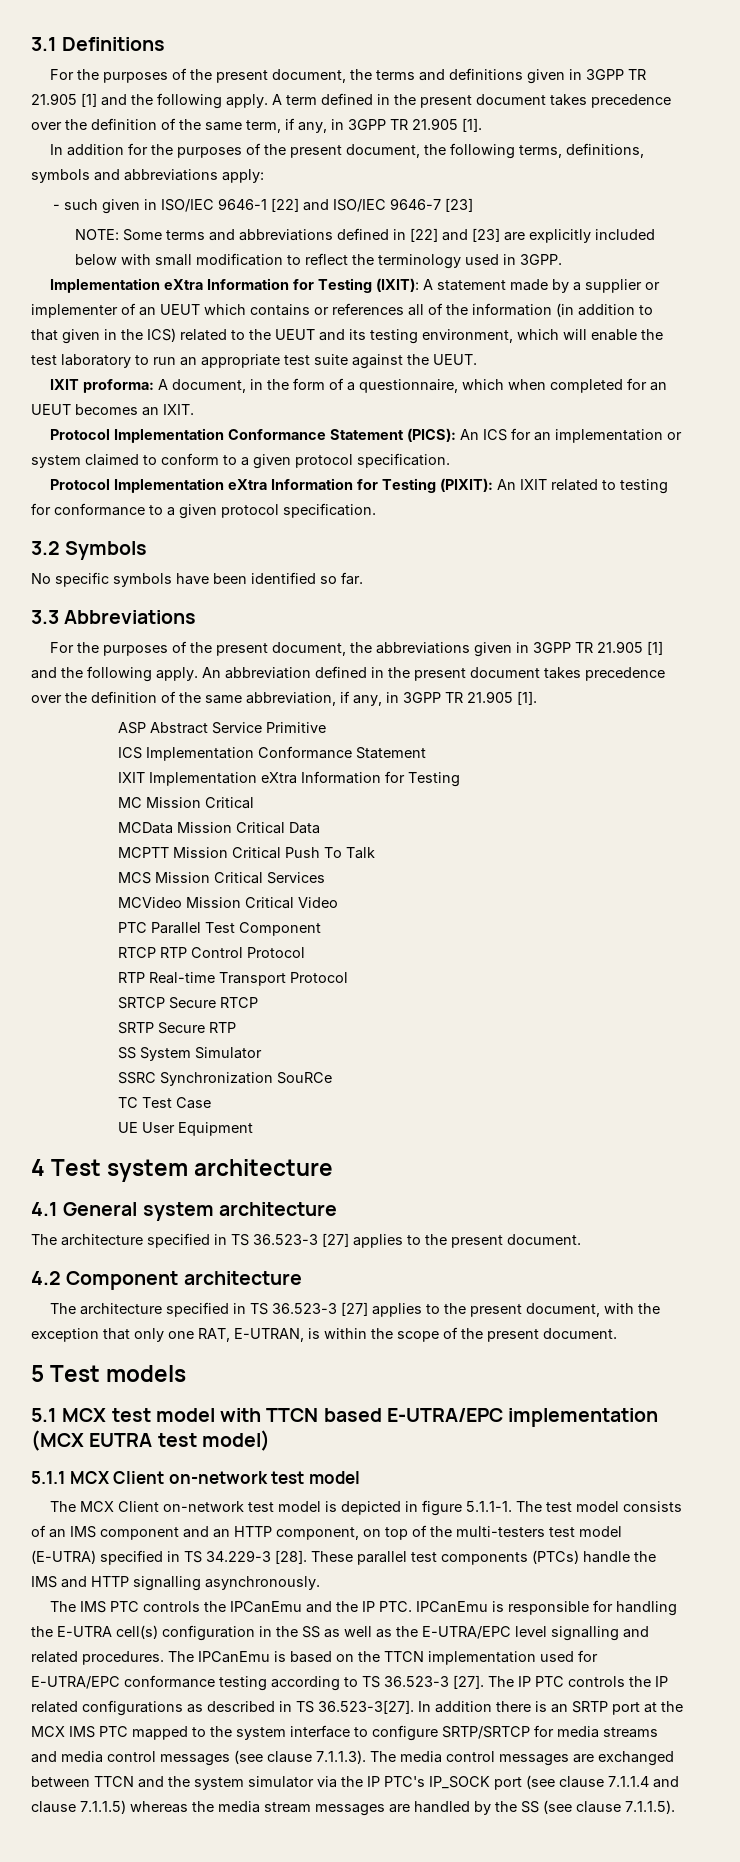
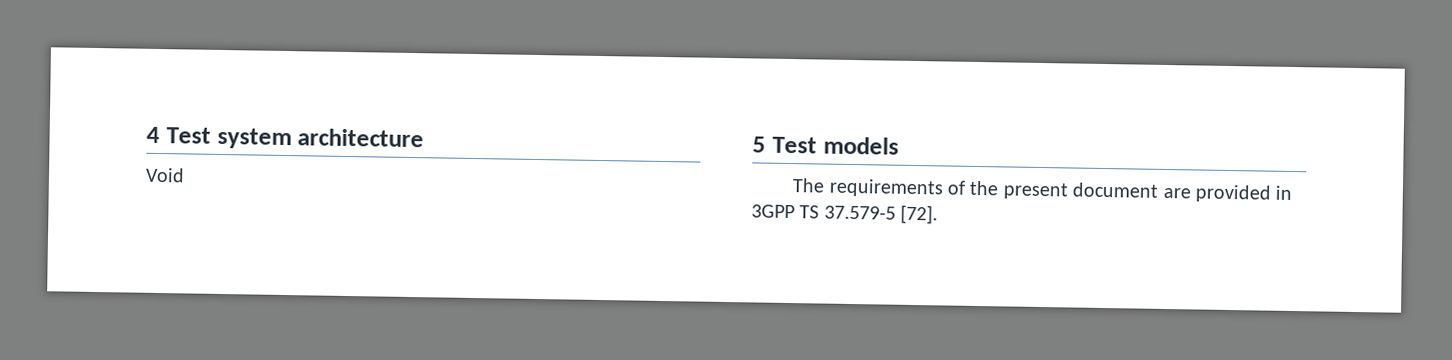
[31,37,166,51] [50,68,647,84] [31,93,671,109] [31,118,482,133] [50,143,645,159] [31,169,264,183] [52,198,473,214] [74,228,655,243] [74,253,562,269] [50,278,661,293] [31,303,653,318] [31,328,663,344] [31,354,477,369] [50,378,668,393] [31,404,194,416] [50,428,683,443] [31,453,450,469] [50,478,669,494] [31,503,376,519] [31,541,148,560] [31,572,363,587] [31,610,197,624] [50,641,664,657] [31,666,665,682] [31,691,537,706] [118,722,327,734] [118,746,427,761] [118,771,461,787] [118,797,255,809] [118,822,321,834] [118,847,376,859] [118,872,326,884] [118,897,339,909] [118,922,322,936] [118,947,306,958] [118,972,349,986] [118,997,259,1009] [118,1022,237,1034] [118,1047,263,1061] [118,1072,333,1086] [118,1097,212,1109] [118,1122,254,1136] [31,1159,334,1182] [31,1202,337,1221] [31,1233,581,1248] [31,1271,302,1290] [50,1302,661,1317] [31,1327,617,1342] [31,1365,187,1382] [31,1408,659,1427] [31,1430,270,1451] [31,1471,360,1484] [50,1500,683,1516] [31,1525,622,1540] [31,1550,656,1565] [31,1576,320,1591] [50,1600,678,1616] [31,1625,649,1641] [31,1650,598,1665] [31,1675,668,1691] [31,1700,683,1716] [31,1725,658,1741] [31,1750,674,1766] [31,1775,679,1790] [31,1800,675,1816] 3.1 Definitions // For the purposes of the present document, the terms and definitions given in 3GPP TR 21.905 [1] and the following apply. A term defined in the present document takes precedence over the definition of the same term, if any, in 3GPP TR 21.905 [1]. // In addition for the purposes of the present document, the following terms, definitions, symbols and abbreviations apply: // - such given in ISO/IEC 9646-1 [22] and ISO/IEC 9646-7 [23] // NOTE: Some terms and abbreviations defined in [22] and [23] are explicitly included below with small modification to reflect the terminology used in 3GPP. // Implementation eXtra Information for Testing (IXIT): A statement made by a supplier or implementer of an UEUT which contains or references all of the information (in addition to that given in the ICS) related to the UEUT and its testing environment, which will enable the test laboratory to run an appropriate test suite against the UEUT. // IXIT proforma: A document, in the form of a questionnaire, which when completed for an UEUT becomes an IXIT. // Protocol Implementation Conformance Statement (PICS): An ICS for an implementation or system claimed to conform to a given protocol specification. // Protocol Implementation eXtra Information for Testing (PIXIT): An IXIT related to testing for conformance to a given protocol specification. // 3.2 Symbols // No specific symbols have been identified so far. // 3.3 Abbreviations // For the purposes of the present document, the abbreviations given in 3GPP TR 21.905 [1] and the following apply. An abbreviation defined in the present document takes precedence over the definition of the same abbreviation, if any, in 3GPP TR 21.905 [1]. // ASP Abstract Service Primitive // ICS Implementation Conformance Statement // IXIT Implementation eXtra Information for Testing // MC Mission Critical // MCData Mission Critical Data // MCPTT Mission Critical Push To Talk // MCS Mission Critical Services // MCVideo Mission Critical Video // PTC Parallel Test Component // RTCP RTP Control Protocol // RTP Real-time Transport Protocol // SRTCP Secure RTCP // SRTP Secure RTP // SS System Simulator // SSRC Synchronization SouRCe // TC Test Case // UE User Equipment // 4 Test system architecture // 4.1 General system architecture // The architecture specified in TS 36.523-3 [27] applies to the present document. // 4.2 Component architecture // The architecture specified in TS 36.523-3 [27] applies to the present document, with the exception that only one RAT, E-UTRAN, is within the scope of the present document. // 5 Test models // 5.1 MCX test model with TTCN based E-UTRA/EPC implementation (MCX EUTRA test model) // 5.1.1 MCX Client on-network test model // The MCX Client on-network test model is depicted in figure 5.1.1-1. The test model consists of an IMS component and an HTTP component, on top of the multi-testers test model (E-UTRA) specified in TS 34.229-3 [28]. These parallel test components (PTCs) handle the IMS and HTTP signalling asynchronously. // The IMS PTC controls the IPCanEmu and the IP PTC. IPCanEmu is responsible for handling the E-UTRA cell(s) configuration in the SS as well as the E-UTRA/EPC level signalling and related procedures. The IPCanEmu is based on the TTCN implementation used for E-UTRA/EPC conformance testing according to TS 36.523-3 [27]. The IP PTC controls the IP related configurations as described in TS 36.523-3[27]. In addition there is an SRTP port at the MCX IMS PTC mapped to the system interface to configure SRTP/SRTCP for media streams and media control messages (see clause 7.1.1.3). The media control messages are exchanged between TTCN and the system simulator via the IP PTC's IP_SOCK port (see clause 7.1.1.4 and clause 7.1.1.5) whereas the media stream messages are handled by the SS (see clause 7.1.1.5). -> [146,126,425,150] [145,167,185,183] [752,136,899,155] [792,178,1293,203] [751,204,939,225] 4 Test system architecture // Void // 5 Test models // The requirements of the present document are provided in 3GPP TS 37.579-5 [72].

